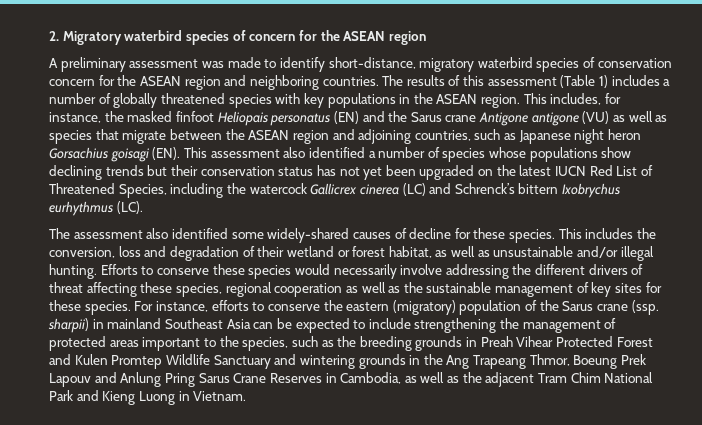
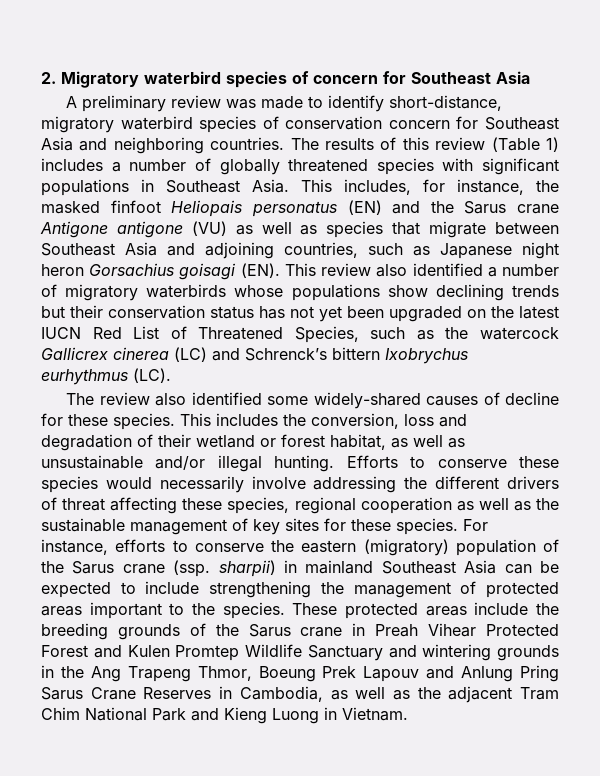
[320,30,426,45] the ASEAN region -> [411,71,530,84] Southeast Asia
[129,59,199,68] assessment -> [171,95,222,108] review
[117,75,221,90] the ASEAN region -> [485,117,559,130] [41,137,73,151] Southeast Asia
[487,77,557,86] assessment -> [435,137,486,150] review
[303,93,324,108] key -> [482,158,559,175] significant
[413,93,521,108] the ASEAN region. -> [166,179,289,193] Southeast Asia.
[225,129,329,144] the ASEAN region -> [41,242,157,256] Southeast Asia
[210,149,280,158] assessment -> [321,263,372,276] review
[442,148,486,162] species -> [65,284,227,301] migratory waterbirds
[170,183,224,198] including -> [370,327,434,340] such as
[73,230,143,239] assessment -> [99,392,150,405] review
[242,336,463,351] species, such as the breeding grounds -> [222,602,559,619] [41,623,343,640] species. These protected areas include the breeding grounds of the Sarus crane
[473,355,527,369] Trapeang -> [127,666,191,682] Trapeng

